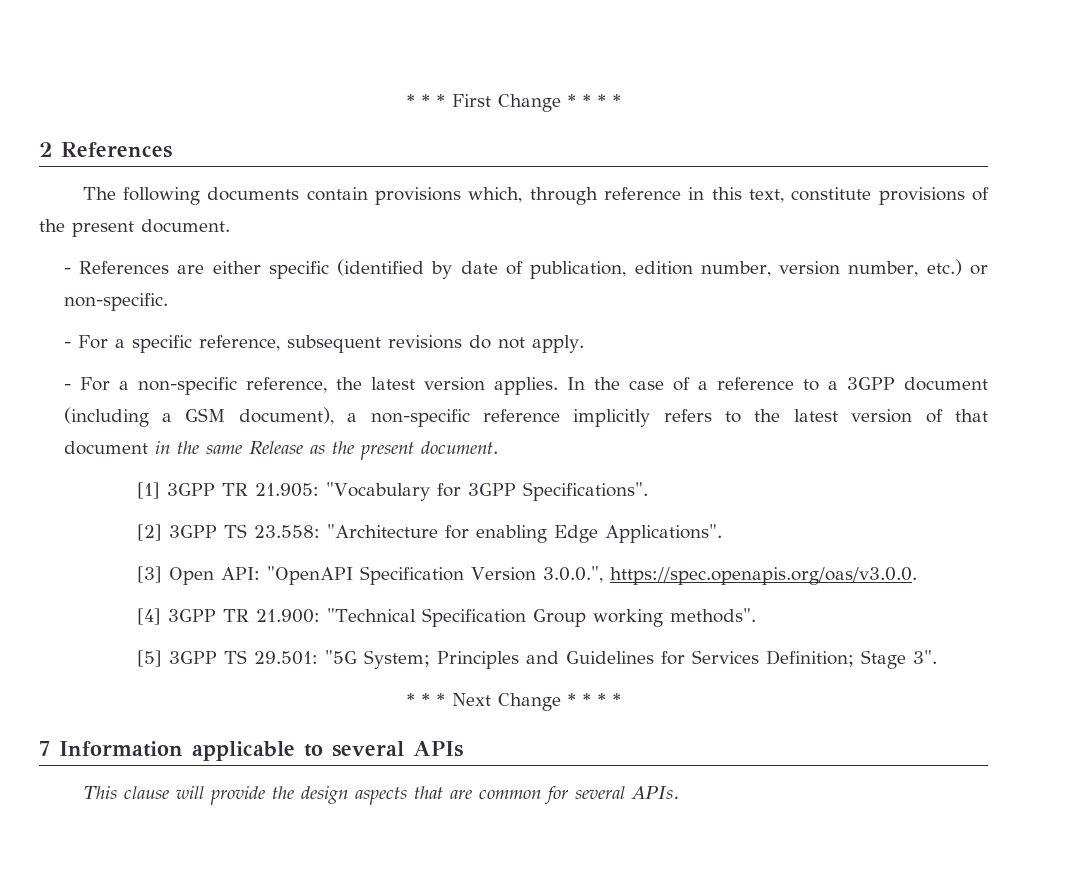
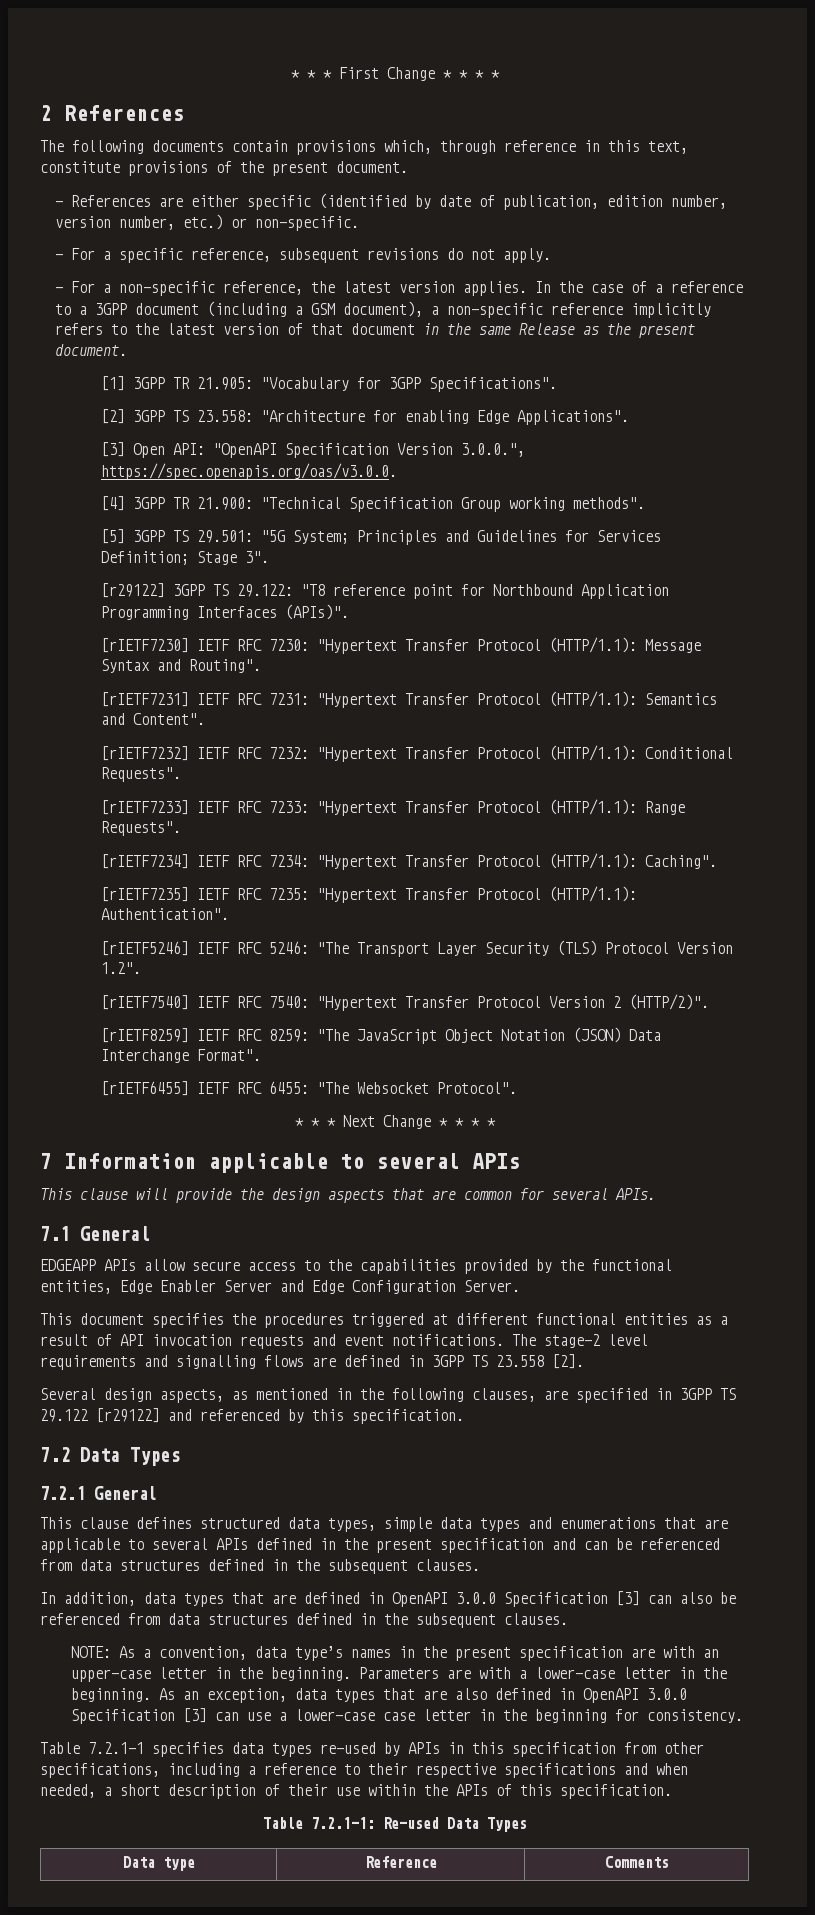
(938, 657) none -> [101,583,670,599] [101,604,350,620] [101,637,702,654] [101,659,262,673] [101,691,718,708] [101,713,206,725] [101,745,734,762] [101,767,182,782] [101,799,686,816] [101,821,182,836] [101,853,718,870] [101,886,638,903] [101,908,230,920] [101,940,734,957] [101,962,142,974] [101,994,710,1011] [101,1027,662,1044] [101,1049,262,1063] [101,1081,518,1096] // [r29122] 3GPP TS 29.122: "T8 reference point for Northbound Application Programming Interfaces (APIs)". // [rIETF7230] IETF RFC 7230: "Hypertext Transfer Protocol (HTTP/1.1): Message Syntax and Routing". // [rIETF7231] IETF RFC 7231: "Hypertext Transfer Protocol (HTTP/1.1): Semantics and Content". // [rIETF7232] IETF RFC 7232: "Hypertext Transfer Protocol (HTTP/1.1): Conditional Requests". // [rIETF7233] IETF RFC 7233: "Hypertext Transfer Protocol (HTTP/1.1): Range Requests". // [rIETF7234] IETF RFC 7234: "Hypertext Transfer Protocol (HTTP/1.1): Caching". // [rIETF7235] IETF RFC 7235: "Hypertext Transfer Protocol (HTTP/1.1): Authentication". // [rIETF5246] IETF RFC 5246: "The Transport Layer Security (TLS) Protocol Version 1.2". // [rIETF7540] IETF RFC 7540: "Hypertext Transfer Protocol Version 2 (HTTP/2)". // [rIETF8259] IETF RFC 8259: "The JavaScript Object Notation (JSON) Data Interchange Format". // [rIETF6455] IETF RFC 6455: "The Websocket Protocol".
(680, 792) none -> [40,1226,150,1241] [40,1259,672,1274] [40,1280,520,1294] [40,1313,728,1328] [40,1334,648,1349] [40,1354,584,1370] [40,1388,736,1403] [40,1408,464,1424] [40,1447,180,1466] [40,1486,157,1500] [40,1517,728,1532] [40,1538,720,1553] [40,1559,480,1574] [40,1591,736,1607] [40,1613,568,1628] [70,1646,719,1661] [70,1667,727,1682] [70,1688,687,1703] [70,1708,743,1724] [40,1742,704,1757] [40,1763,688,1778] [40,1784,672,1799] [262,1817,527,1832] [122,1856,195,1871] [364,1856,437,1868] [604,1856,669,1868] // 7.1 General // EDGEAPP APIs allow secure access to the capabilities provided by the functional entities, Edge Enabler Server and Edge Configuration Server. // This document specifies the procedures triggered at different functional entities as a result of API invocation requests and event notifications. The stage-2 level requirements and signalling flows are defined in 3GPP TS 23.558 [2]. // Several design aspects, as mentioned in the following clauses, are specified in 3GPP TS 29.122 [r29122] and referenced by this specification. // 7.2 Data Types // 7.2.1 General // This clause defines structured data types, simple data types and enumerations that are applicable to several APIs defined in the present specification and can be referenced from data structures defined in the subsequent clauses. // In addition, data types that are defined in OpenAPI 3.0.0 Specification [3] can also be referenced from data structures defined in the subsequent clauses. // NOTE: As a convention, data type’s names in the present specification are with an upper-case letter in the beginning. Parameters are with a lower-case letter in the beginning. As an exception, data types that are also defined in OpenAPI 3.0.0 Specification [3] can use a lower-case case letter in the beginning for consistency. // Table 7.2.1-1 specifies data types re-used by APIs in this specification from other specifications, including a reference to their respective specifications and when needed, a short description of their use within the APIs of this specification. // Table 7.2.1-1: Re-used Data Types // Data type | Reference | Comments

